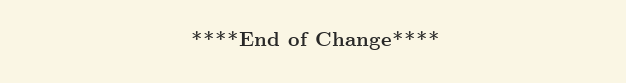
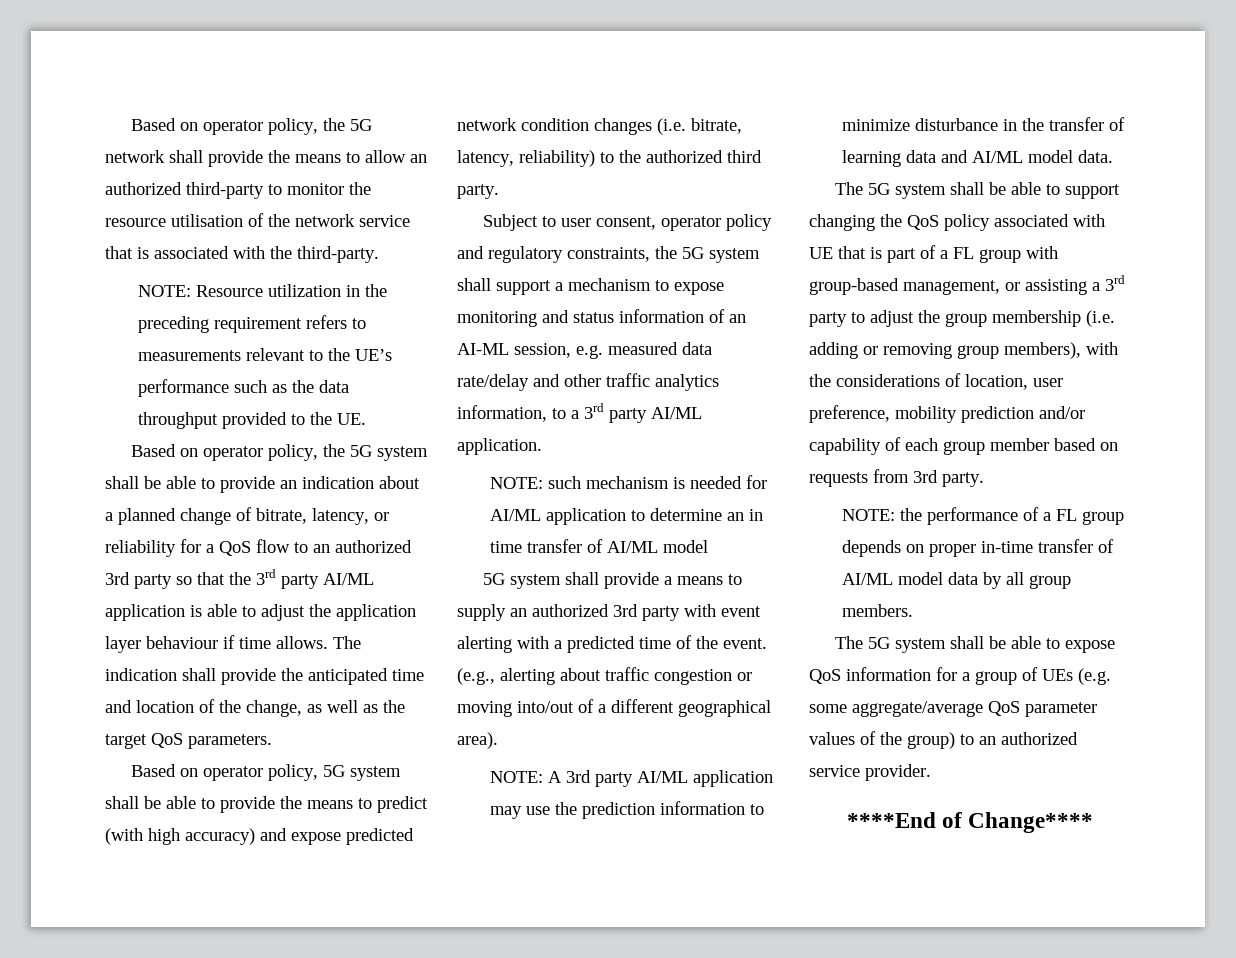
(191, 38) none -> [130,118,372,135] [105,150,427,167] [105,182,371,199] [105,213,410,227] [105,246,379,263] [138,284,388,297] [138,315,367,333] [138,348,393,361] [138,379,350,397] [138,412,367,429] [130,444,428,461] [105,476,420,493] [105,507,389,525] [105,539,412,557] [105,569,374,589] [105,604,416,621] [105,635,361,653] [105,668,424,685] [105,699,405,717] [105,733,272,749] [130,764,401,781] [105,796,428,813] [105,828,414,845] [457,118,742,135] [457,150,762,167] [457,184,499,199] [482,214,772,231] [457,246,760,263] [457,278,724,295] [457,309,746,327] [457,342,712,359] [457,373,719,391] [457,403,702,423] [457,438,542,455] [490,475,768,489] [490,508,764,525] [490,539,709,553] [482,572,742,589] [457,604,761,621] [457,635,767,653] [457,667,752,685] [457,699,771,717] [457,732,498,749] [490,770,774,787] [490,801,765,819] [842,117,1126,131] [842,150,1114,167] [834,182,1120,199] [809,214,1105,231] [809,245,1058,263] [809,275,1125,295] [809,310,1115,327] [809,342,1118,359] [809,373,1063,390] [809,405,1085,423] [809,437,1118,455] [809,469,984,487] [842,507,1125,525] [842,539,1115,557] [842,572,1072,589] [842,604,914,617] [834,636,1115,653] [809,667,1111,685] [809,701,1097,717] [809,731,1078,749] [809,764,931,781] Based on operator policy, the 5G network shall provide the means to allow an authorized third-party to monitor the resource utilisation of the network service that is associated with the third-party. // NOTE: Resource utilization in the preceding requirement refers to measurements relevant to the UE’s performance such as the data throughput provided to the UE. // Based on operator policy, the 5G system shall be able to provide an indication about a planned change of bitrate, latency, or reliability for a QoS flow to an authorized 3rd party so that the 3rd party AI/ML application is able to adjust the application layer behaviour if time allows. The indication shall provide the anticipated time and location of the change, as well as the target QoS parameters. // Based on operator policy, 5G system shall be able to provide the means to predict (with high accuracy) and expose predicted network condition changes (i.e. bitrate, latency, reliability) to the authorized third party. // Subject to user consent, operator policy and regulatory constraints, the 5G system shall support a mechanism to expose monitoring and status information of an AI-ML session, e.g. measured data rate/delay and other traffic analytics information, to a 3rd party AI/ML application. // NOTE: such mechanism is needed for AI/ML application to determine an in time transfer of AI/ML model // 5G system shall provide a means to supply an authorized 3rd party with event alerting with a predicted time of the event. (e.g., alerting about traffic congestion or moving into/out of a different geographical area). // NOTE: A 3rd party AI/ML application may use the prediction information to minimize disturbance in the transfer of learning data and AI/ML model data. // The 5G system shall be able to support changing the QoS policy associated with UE that is part of a FL group with group-based management, or assisting a 3rd party to adjust the group membership (i.e. adding or removing group members), with the considerations of location, user preference, mobility prediction and/or capability of each group member based on requests from 3rd party. // NOTE: the performance of a FL group depends on proper in-time transfer of AI/ML model data by all group members. // The 5G system shall be able to expose QoS information for a group of UEs (e.g. some aggregate/average QoS parameter values of the group) to an authorized service provider. //

